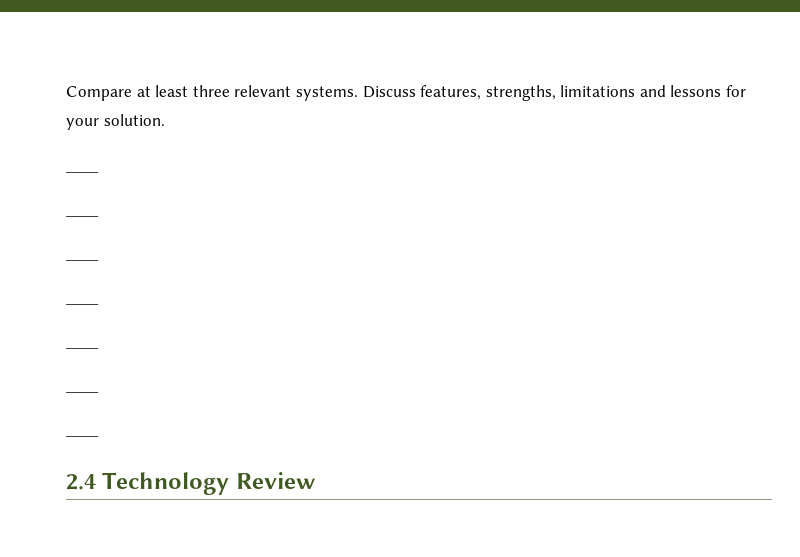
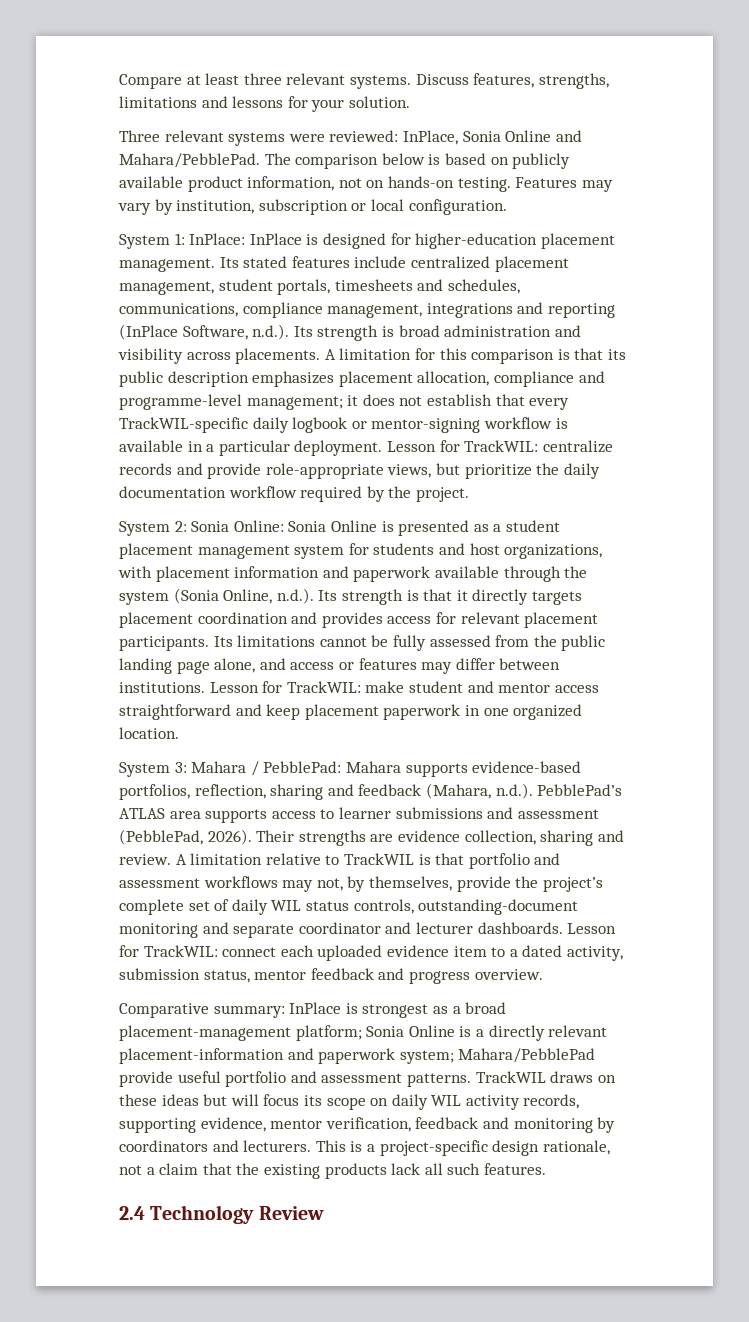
[66,170,99,173] [66,214,99,217] [66,258,99,261] [66,302,99,305] [66,346,99,349] [66,390,99,393] [66,434,99,437] ____ // ____ // ____ // ____ // ____ // ____ // ____ -> [119,130,582,146] [119,153,571,169] [119,176,613,192] [118,199,507,215] [119,233,615,249] [119,256,569,272] [119,279,520,295] [119,302,615,318] [119,324,581,341] [118,348,626,364] [119,371,605,387] [119,394,570,410] [119,417,568,433] [119,440,613,456] [119,463,600,479] [119,486,469,502] [119,520,560,536] [119,543,603,559] [118,566,588,582] [119,588,582,605] [119,612,599,628] [119,635,606,651] [119,658,561,674] [119,681,599,693] [119,704,583,720] [119,727,179,739] [119,761,582,777] [119,783,623,800] [119,807,599,823] [119,829,624,846] [119,853,561,869] [119,876,603,892] [119,899,579,915] [119,922,617,938] [119,945,623,961] [119,968,543,984] [119,1002,507,1018] [119,1025,608,1041] [119,1048,596,1064] [119,1071,616,1087] [119,1094,580,1110] [119,1117,616,1133] [119,1140,610,1156] [119,1163,546,1179] Three relevant systems were reviewed: InPlace, Sonia Online and Mahara/PebblePad. The comparison below is based on publicly available product information, not on hands-on testing. Features may vary by institution, subscription or local configuration. // System 1: InPlace: InPlace is designed for higher-education placement management. Its stated features include centralized placement management, student portals, timesheets and schedules, communications, compliance management, integrations and reporting (InPlace Software, n.d.). Its strength is broad administration and visibility across placements. A limitation for this comparison is that its public description emphasizes placement allocation, compliance and programme-level management; it does not establish that every TrackWIL-specific daily logbook or mentor-signing workflow is available in a particular deployment. Lesson for TrackWIL: centralize records and provide role-appropriate views, but prioritize the daily documentation workflow required by the project. // System 2: Sonia Online: Sonia Online is presented as a student placement management system for students and host organizations, with placement information and paperwork available through the system (Sonia Online, n.d.). Its strength is that it directly targets placement coordination and provides access for relevant placement participants. Its limitations cannot be fully assessed from the public landing page alone, and access or features may differ between institutions. Lesson for TrackWIL: make student and mentor access straightforward and keep placement paperwork in one organized location. // System 3: Mahara / PebblePad: Mahara supports evidence-based portfolios, reflection, sharing and feedback (Mahara, n.d.). PebblePad’s ATLAS area supports access to learner submissions and assessment (PebblePad, 2026). Their strengths are evidence collection, sharing and review. A limitation relative to TrackWIL is that portfolio and assessment workflows may not, by themselves, provide the project’s complete set of daily WIL status controls, outstanding-document monitoring and separate coordinator and lecturer dashboards. Lesson for TrackWIL: connect each uploaded evidence item to a dated activity, submission status, mentor feedback and progress overview. // Comparative summary: InPlace is strongest as a broad placement-management platform; Sonia Online is a directly relevant placement-information and paperwork system; Mahara/PebblePad provide useful portfolio and assessment patterns. TrackWIL draws on these ideas but will focus its scope on daily WIL activity records, supporting evidence, mentor verification, feedback and monitoring by coordinators and lecturers. This is a project-specific design rationale, not a claim that the existing products lack all such features.

